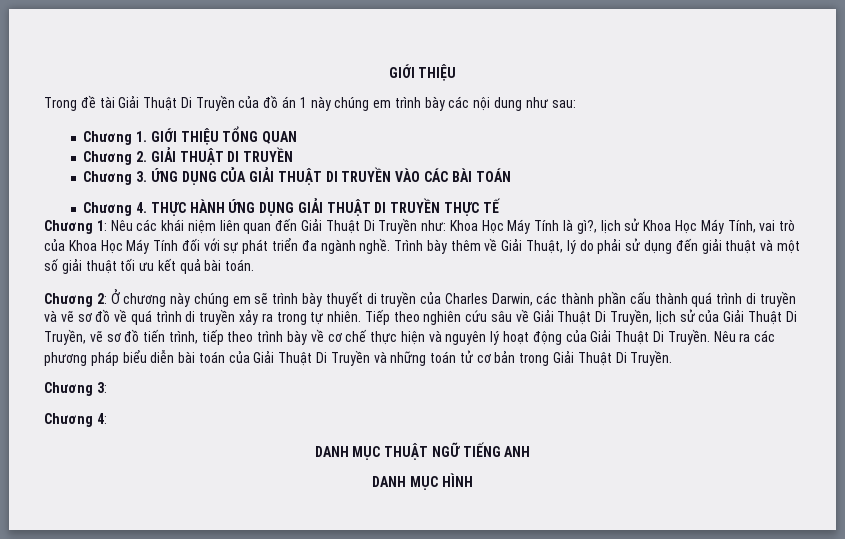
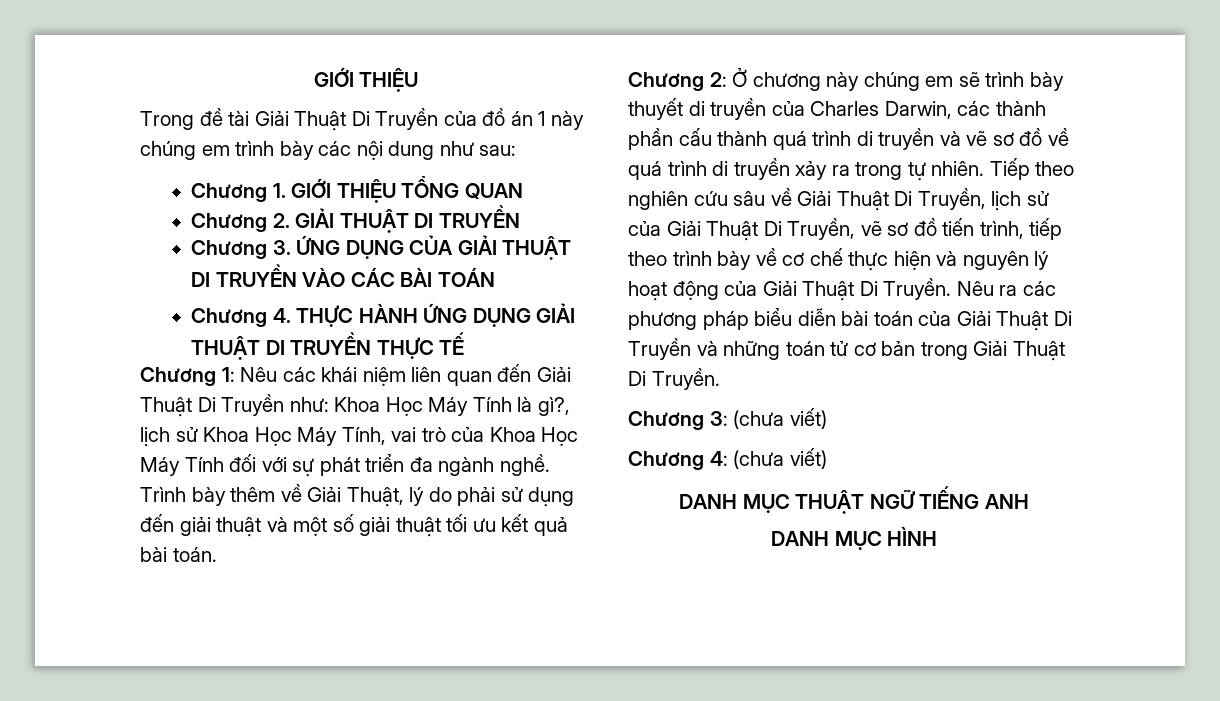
(107, 387) none -> [733,408,827,429] (chưa viết)
(107, 418) none -> [733,448,827,469] (chưa viết)

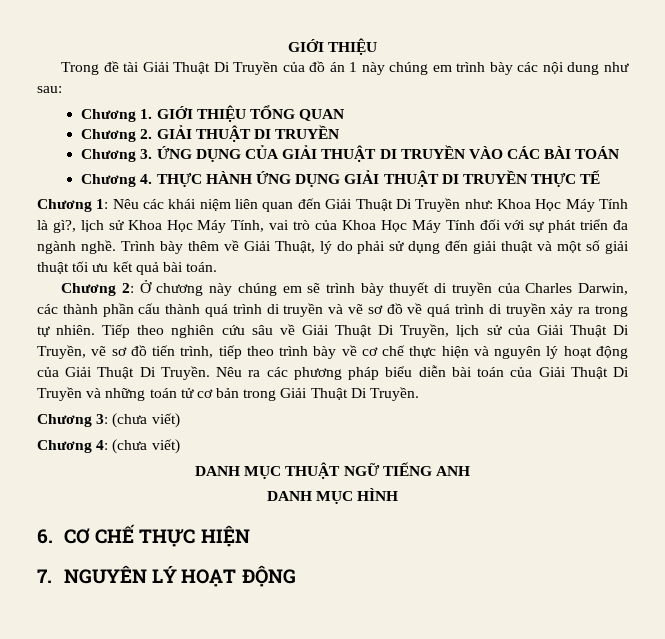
(938, 536) none -> [37,524,250,547] [37,565,296,587] // 6. CƠ CHẾ THỰC HIỆN // 7. NGUYÊN LÝ HOẠT ĐỘNG

